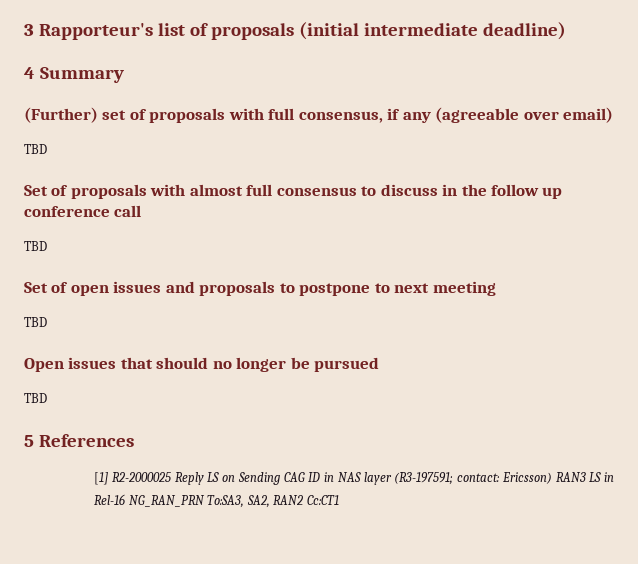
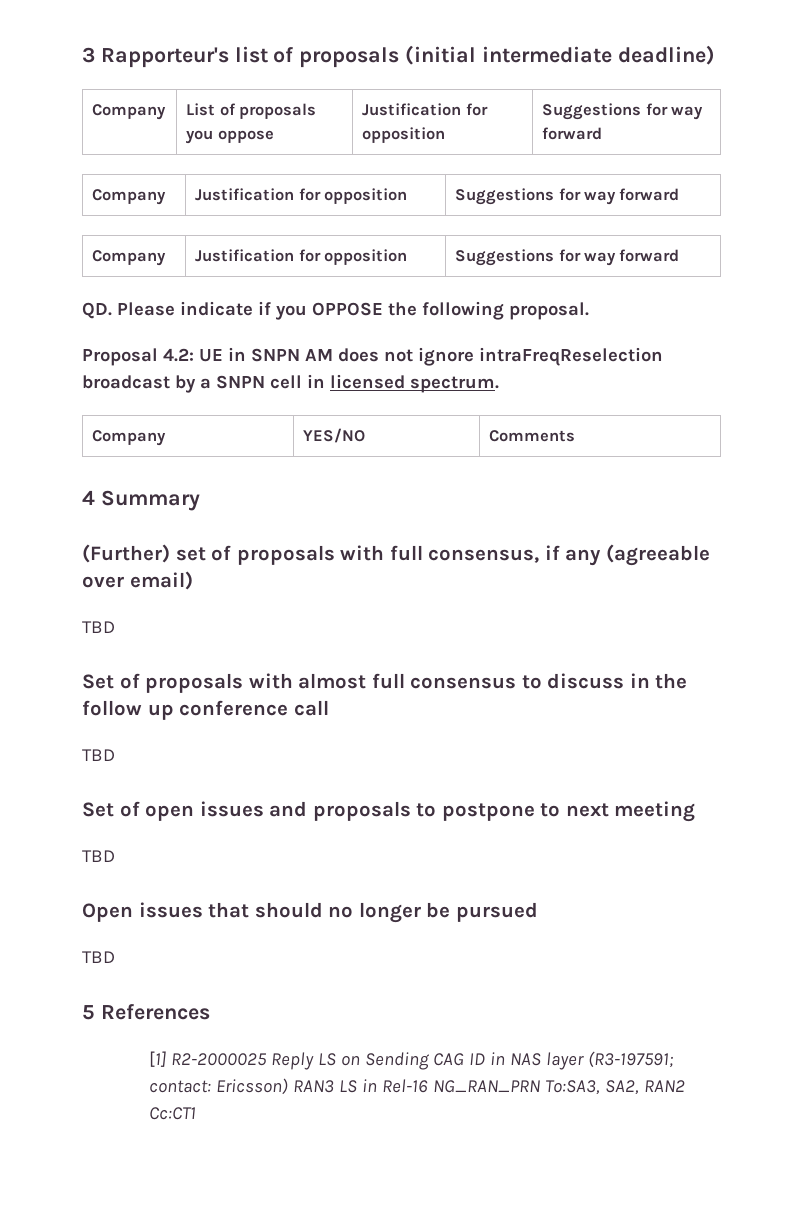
(566, 31) none -> [92,104,167,120] [186,103,317,119] [186,130,274,144] [362,103,488,116] [362,127,446,143] [542,103,704,120] [542,127,603,140] [92,189,167,205] [195,188,408,204] [455,188,680,205] [92,250,167,266] [195,249,408,265] [455,249,680,266] [82,301,589,320] [82,347,663,366] [82,374,499,393] [92,430,167,446] [303,428,366,443] [489,430,576,442] // Company | List of proposals you oppose | Justification for opposition | Suggestions for way forward // Company | Justification for opposition | Suggestions for way forward // Company | Justification for opposition | Suggestions for way forward // QD. Please indicate if you OPPOSE the following proposal. // Proposal 4.2: UE in SNPN AM does not ignore intraFreqReselection broadcast by a SNPN cell in licensed spectrum. // Company | YES/NO | Comments

